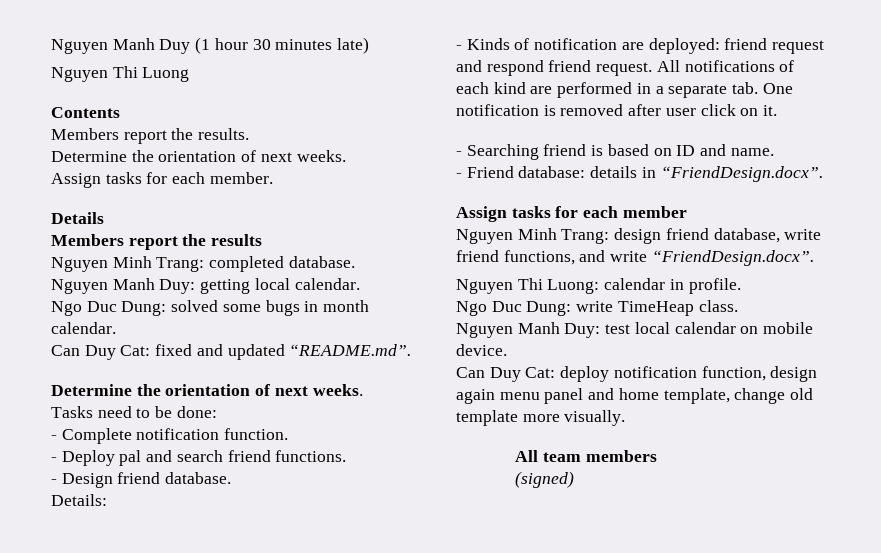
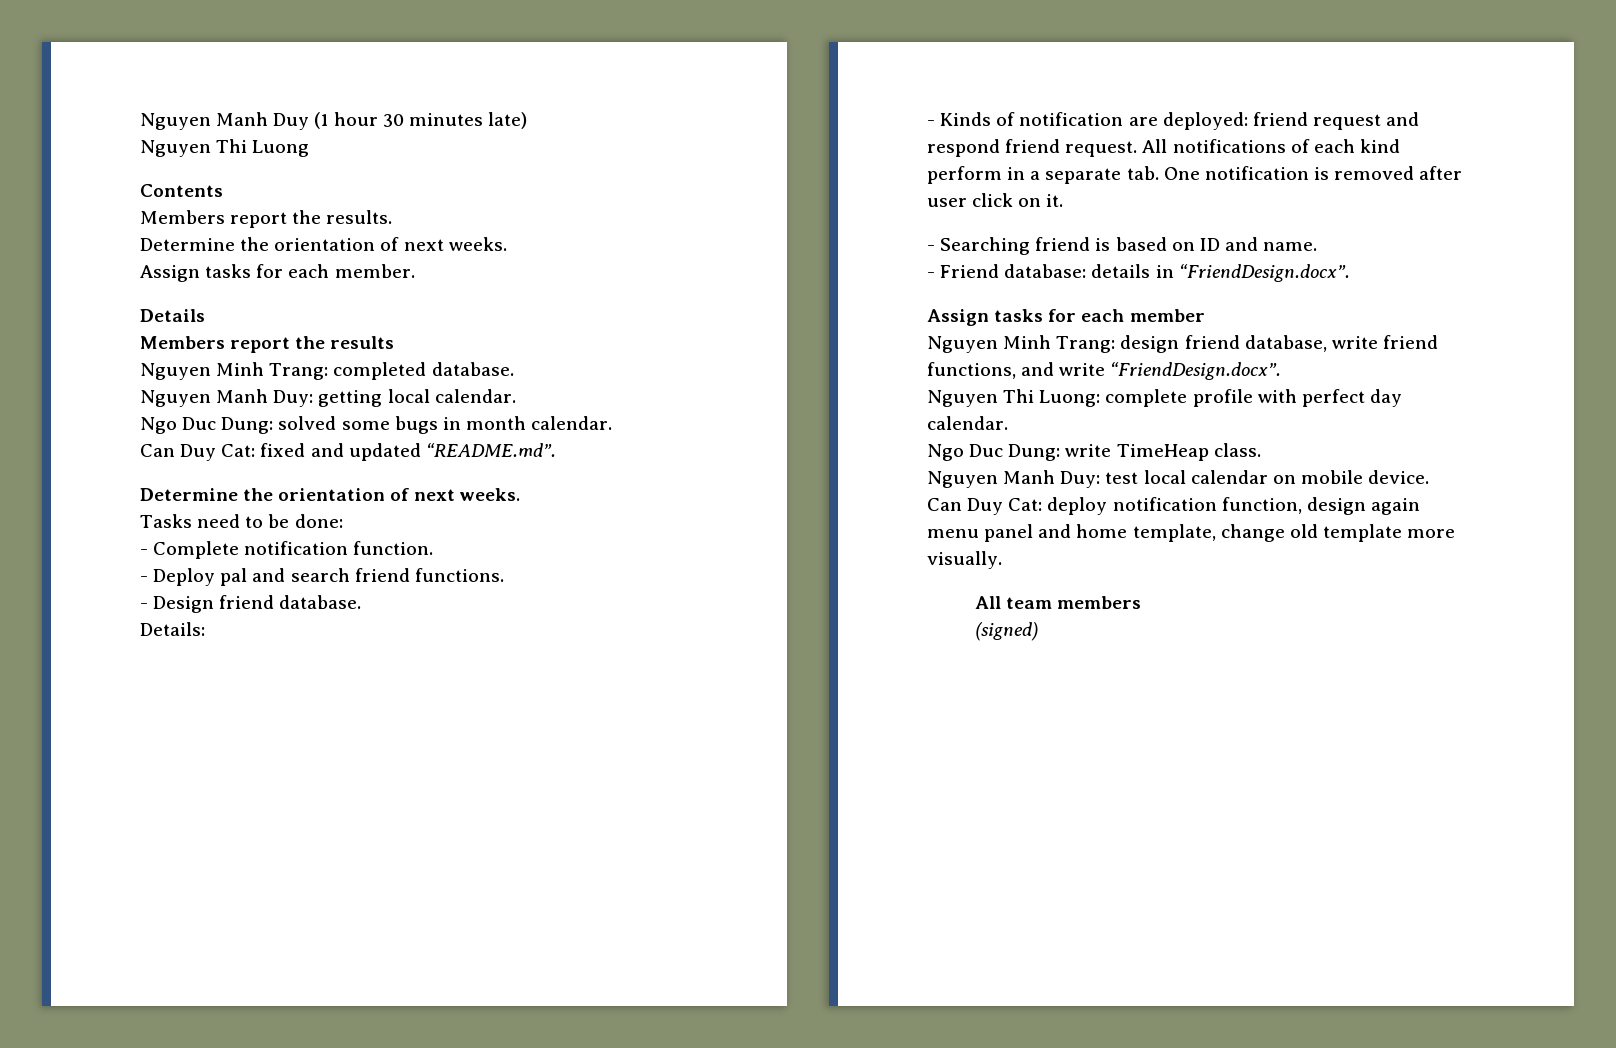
[530,82,633,98] are performed -> [927,166,1002,184] perform
[604,278,741,294] calendar in profile. -> [1105,389,1402,407] [927,416,1008,430] complete profile with perfect day calendar.

